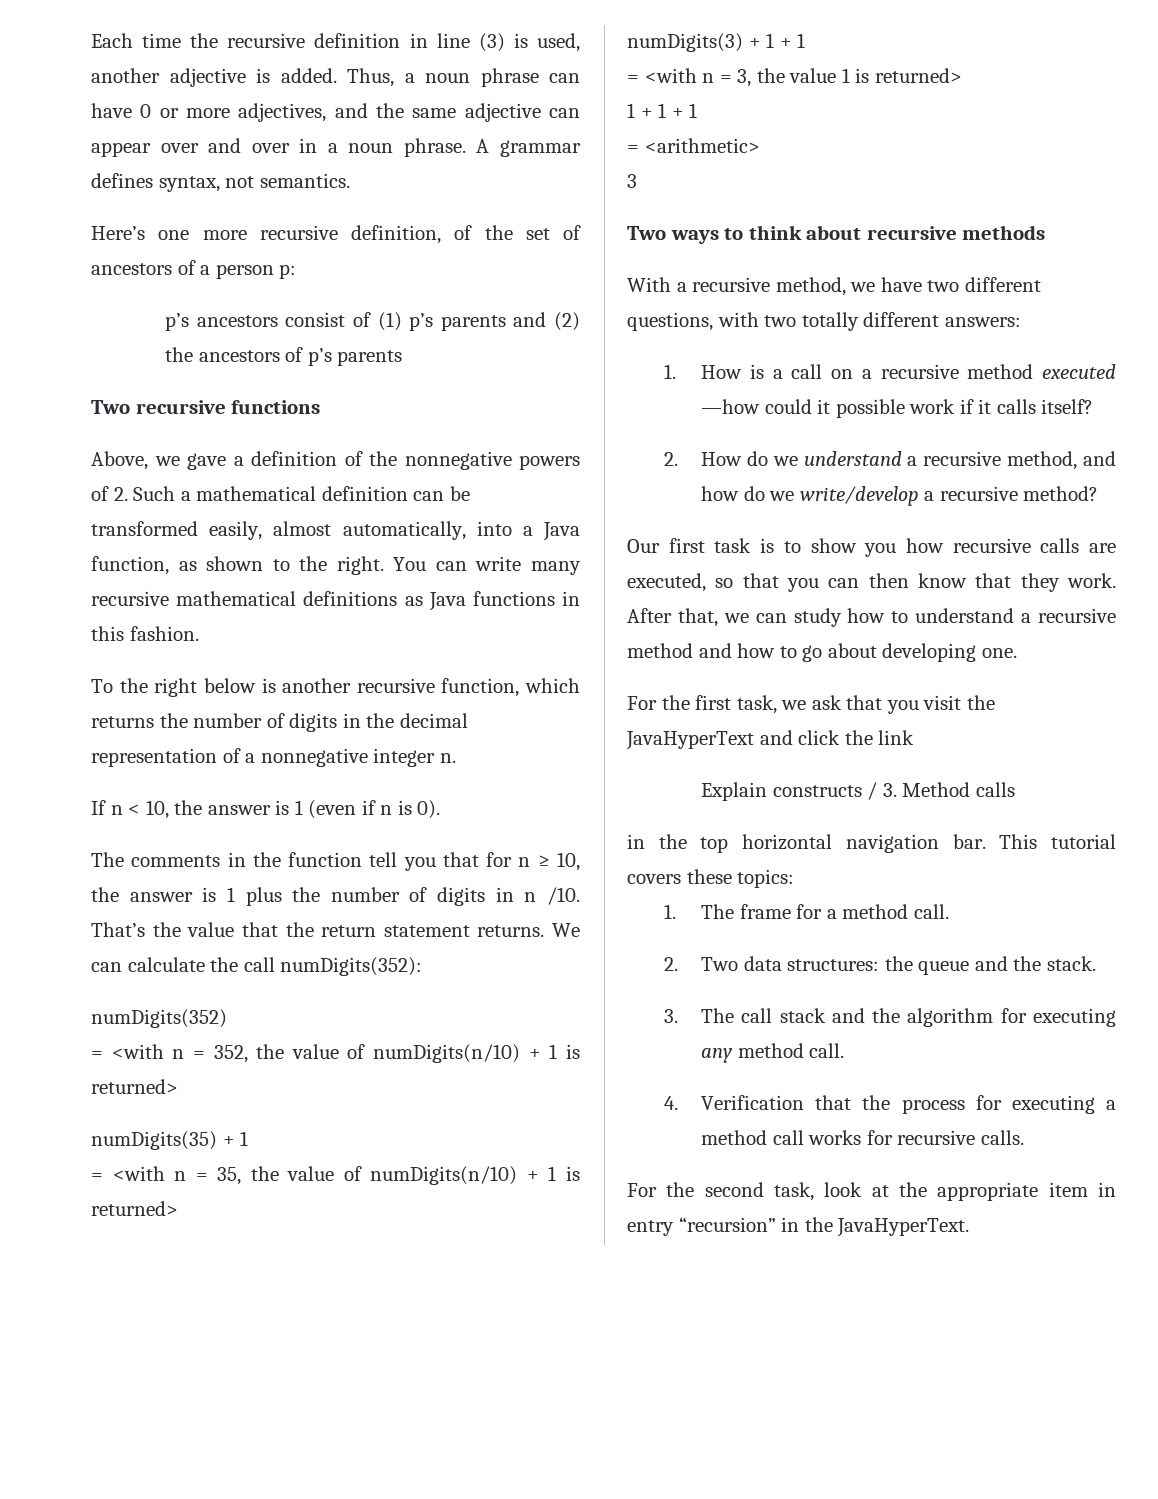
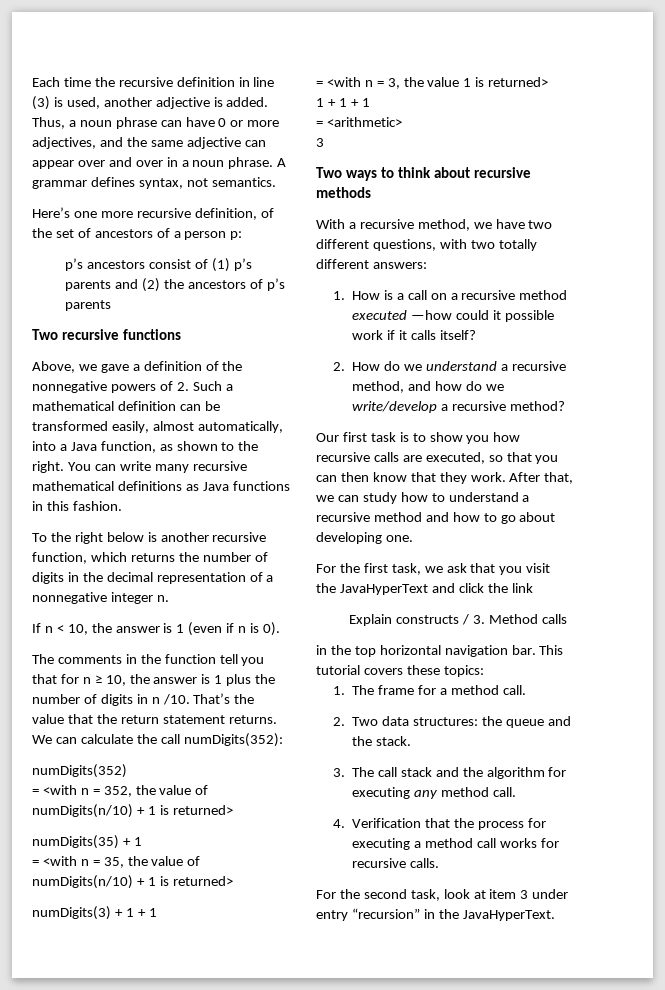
[899,1182,1116,1201] the appropriate item in -> [489,889,569,899] item 3 under

